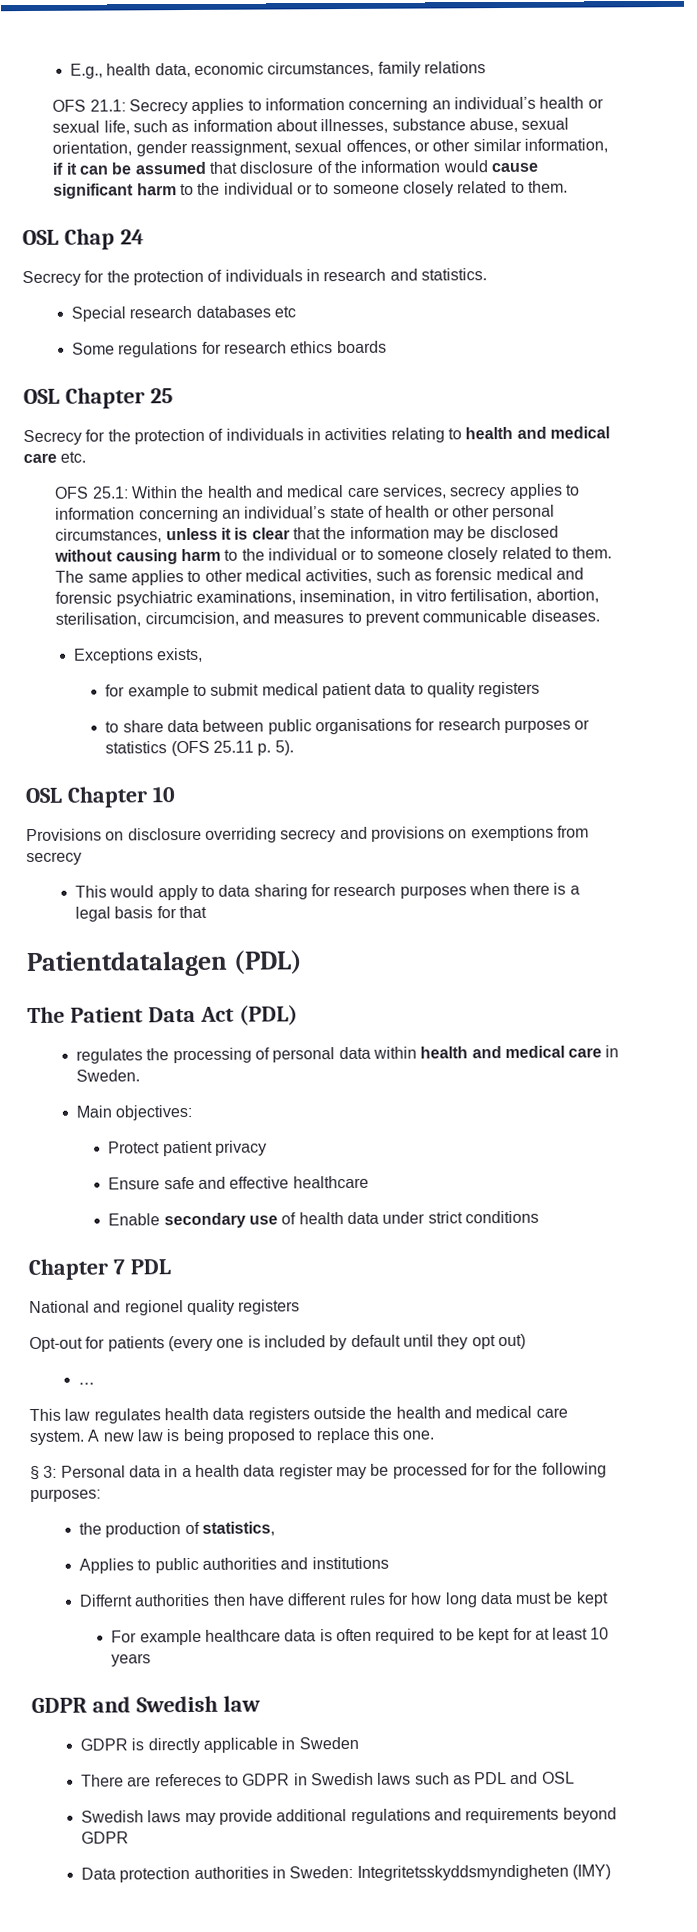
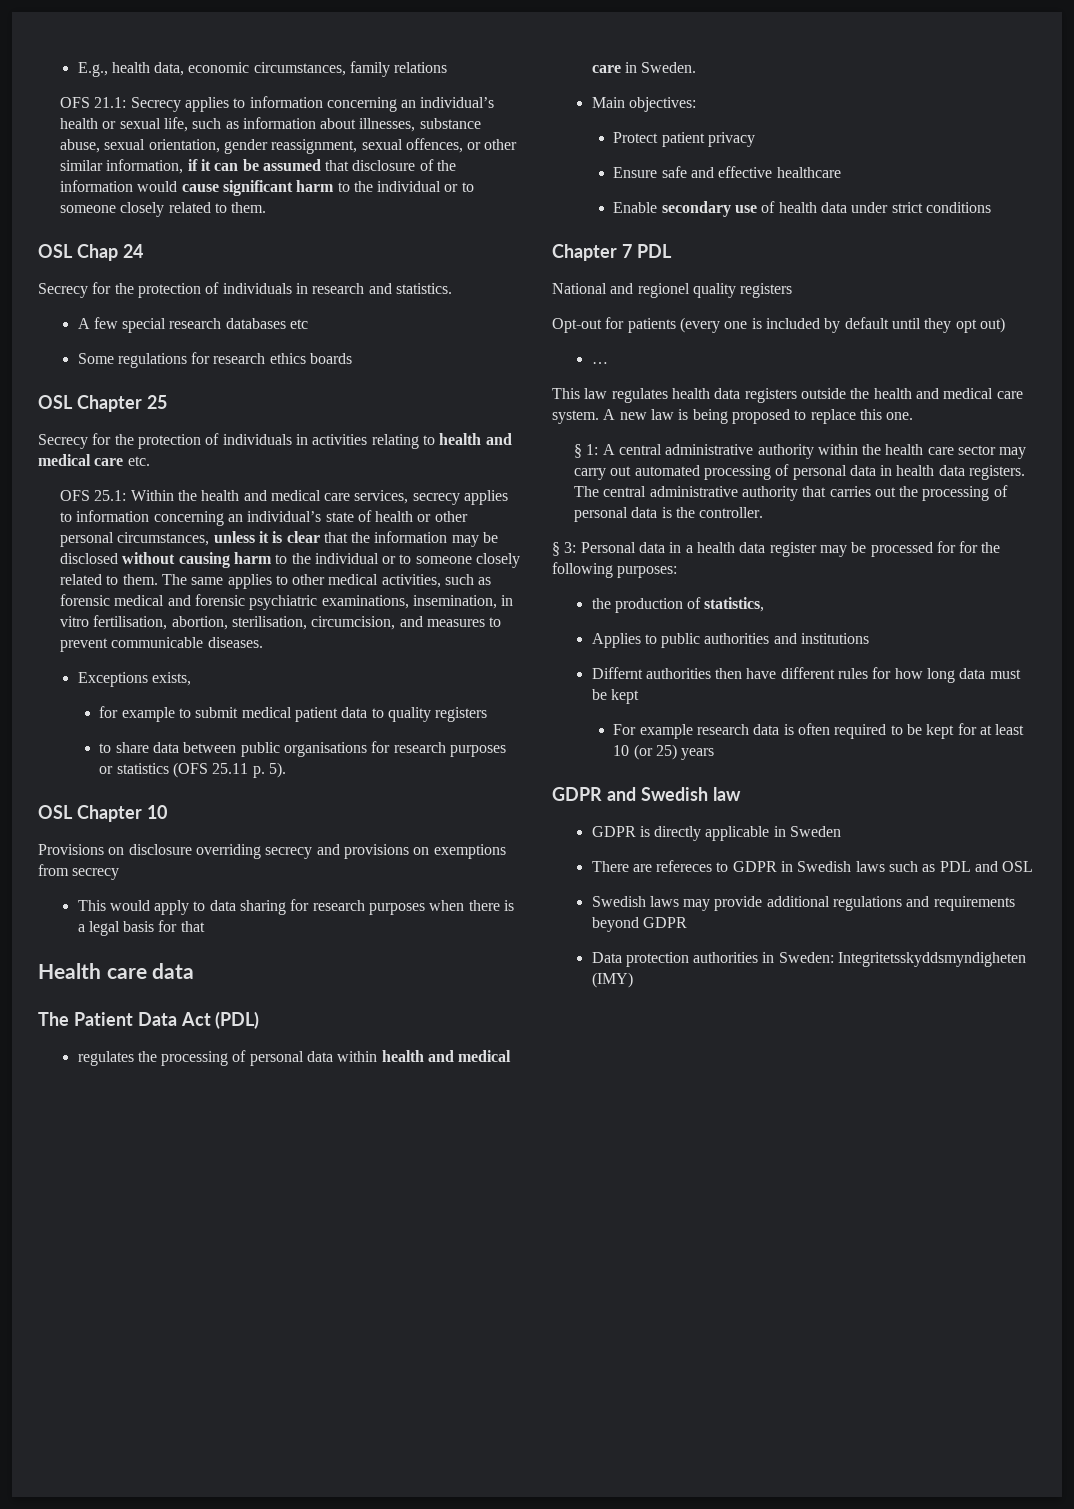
[70,306,126,322] Special -> [77,317,167,333] A few special
[26,950,303,978] Patientdatalagen (PDL) -> [38,963,195,979] Health care data
(435, 1435) none -> [573,444,1027,459] [573,464,1026,480] [573,485,1008,501] [573,507,764,522] // § 1: A central administrative authority within the health care sector may carry out automated processing of personal data in health data registers. The central administrative authority that carries out the processing of personal data is the controller.
[204,1629,281,1642] healthcare -> [697,724,750,735] research
(610, 1633) none -> [633,744,678,760] (or 25)

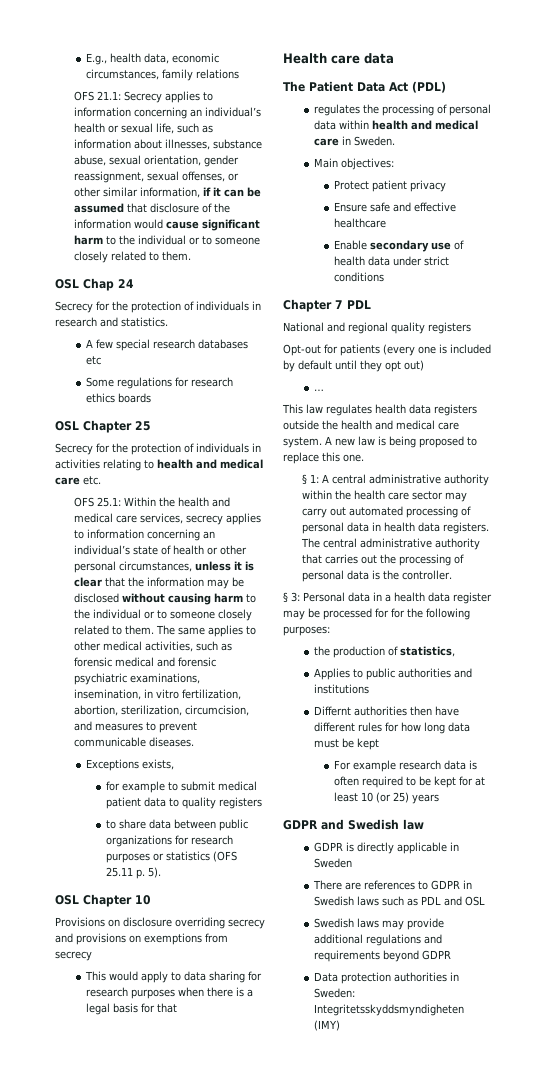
[405,138,463,153] offences, -> [182,171,226,182] offenses,
[93,615,307,630] fertilisation, abortion, sterilisation, -> [182,689,242,700] [74,705,183,716] fertilization, abortion, sterilization,
[283,742,367,757] organisations -> [105,835,172,847] organizations
[637,283,690,298] regionel -> [348,322,388,334] regional
[656,860,713,872] refereces -> [364,880,416,890] references

